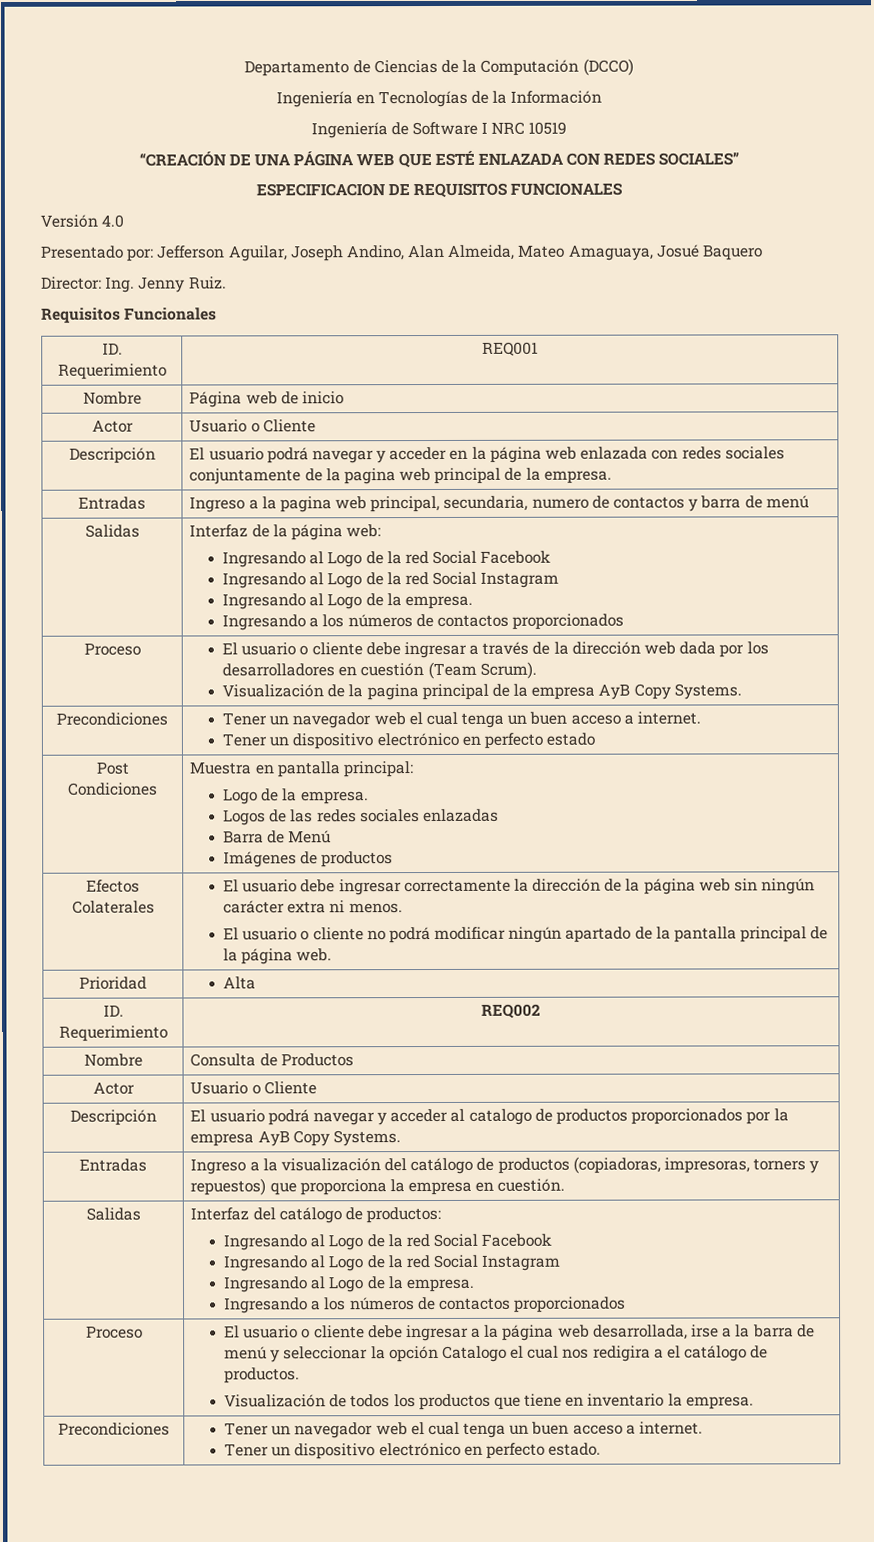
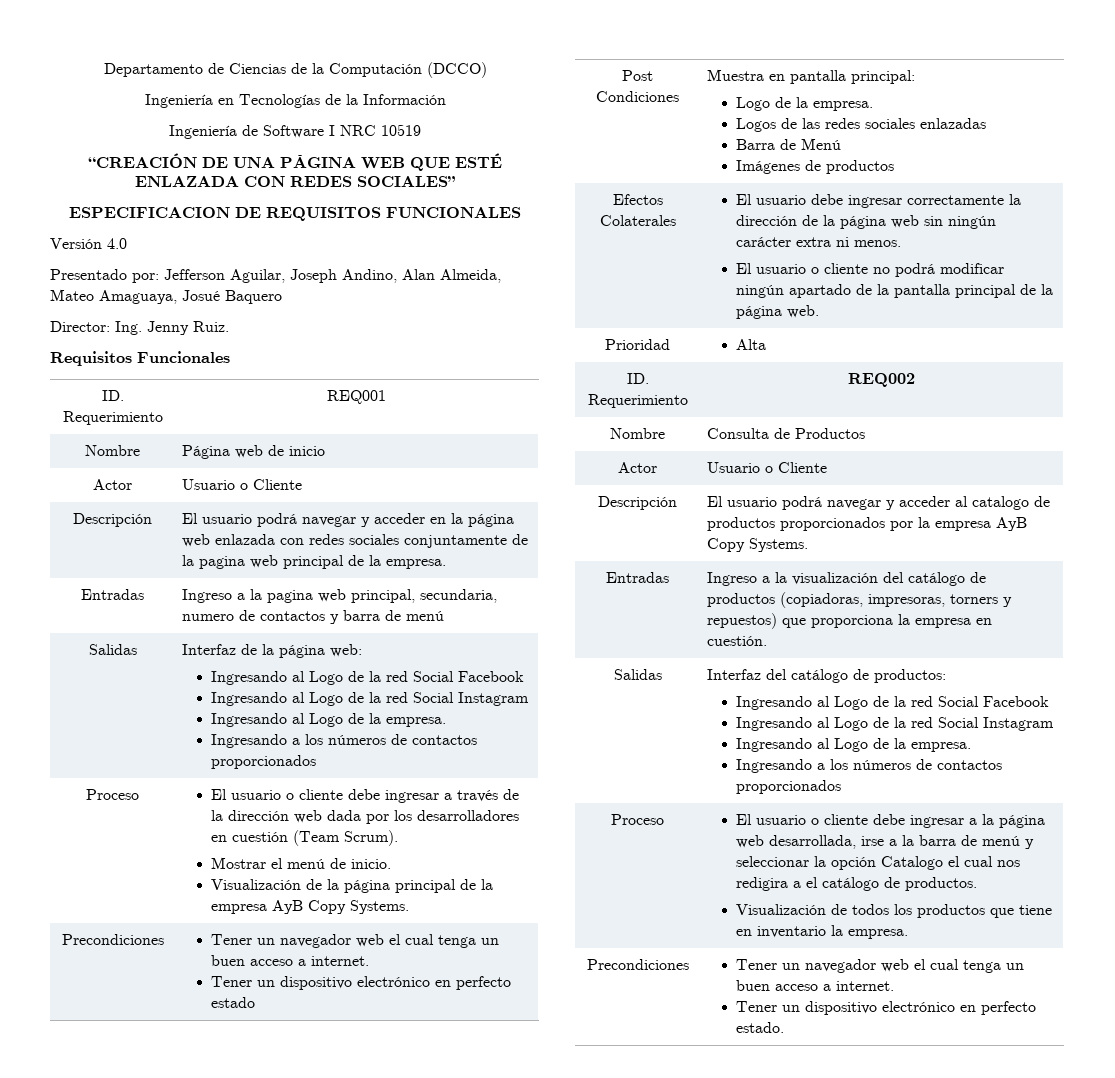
(537, 670) none -> [210,857,391,869] // Mostrar el menú de inicio.
[366,684,419,701] pagina -> [343,880,390,893] página

